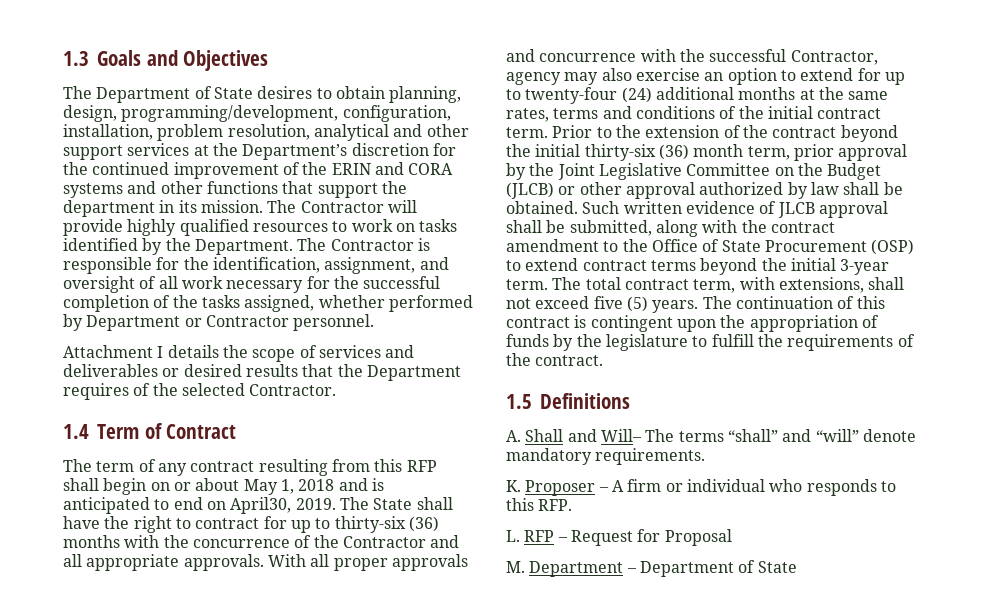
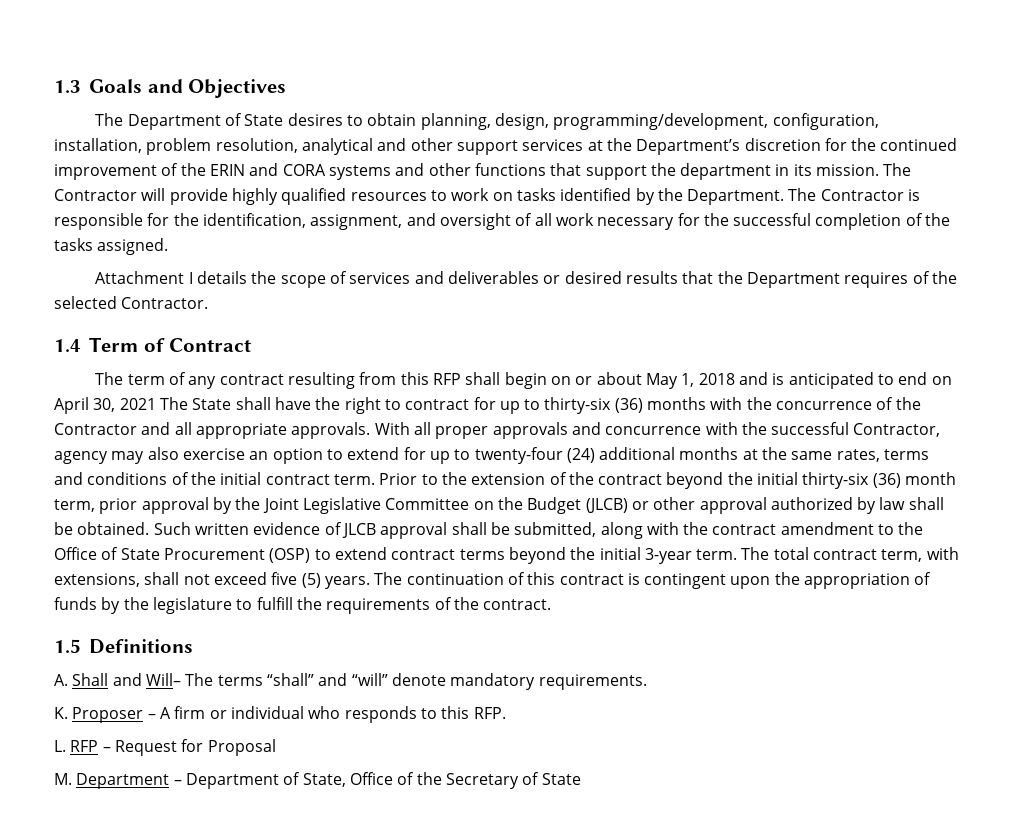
[244,295,473,312] [63,314,375,331] assigned, whether performed by Department or Contractor personnel. -> [97,238,169,255] assigned.
[230,497,336,514] April30, 2019. -> [54,397,156,414] April 30, 2021
(756, 566) none -> [302,772,540,789] State, Office of the Secretary of

